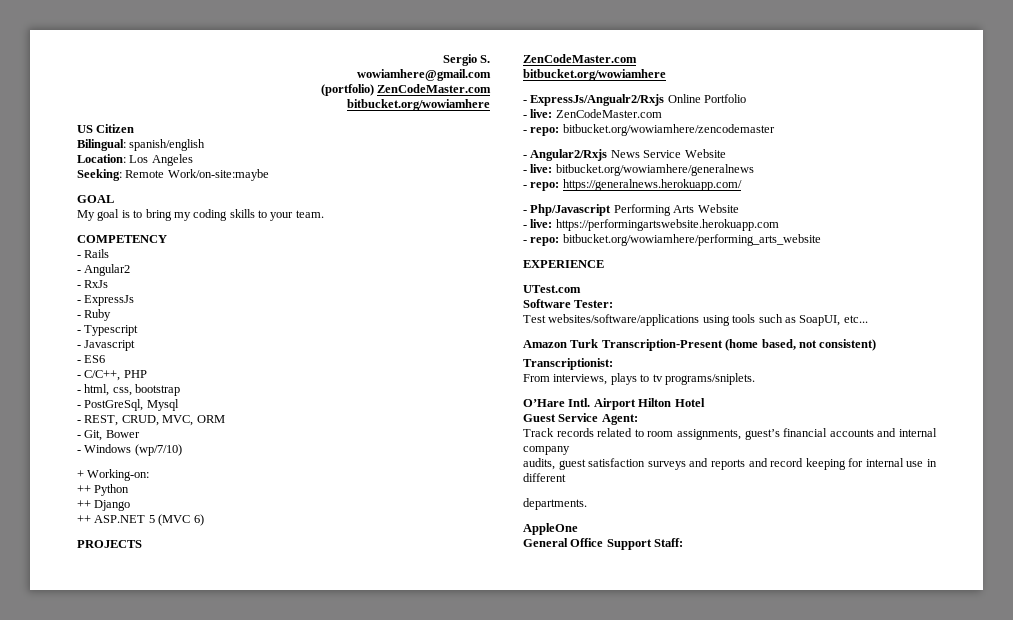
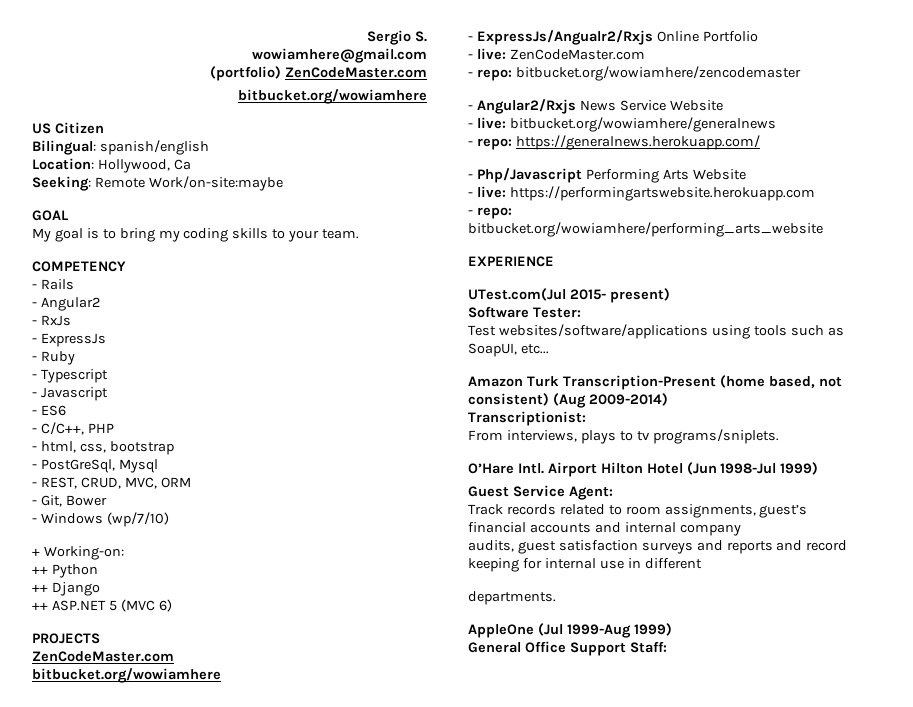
[129,154,193,166] Los Angeles -> [97,159,191,173] Hollywood, Ca
[523,285,581,293] UTest.com -> [468,288,670,303] UTest.com(Jul 2015- present)
(877, 345) none -> [552,393,668,408] (Aug 2009-2014)
(705, 402) none -> [686,462,819,475] (Jun 1998-Jul 1999)
(578, 529) none -> [537,623,672,638] (Jul 1999-Aug 1999)

